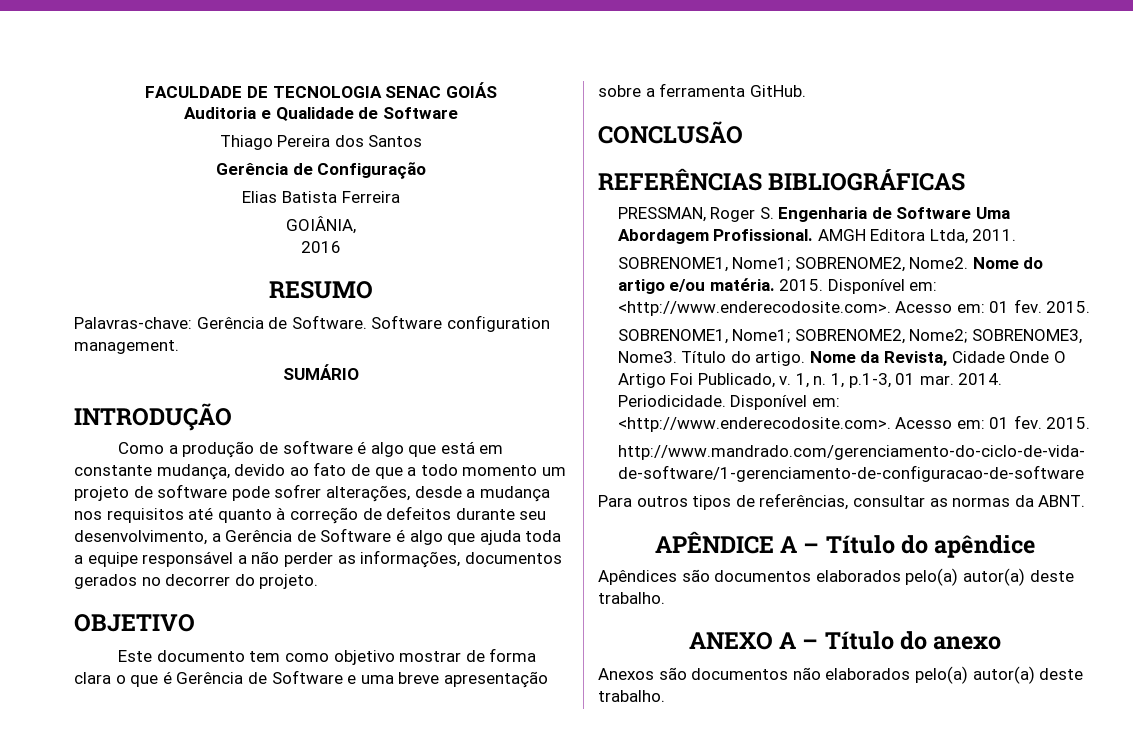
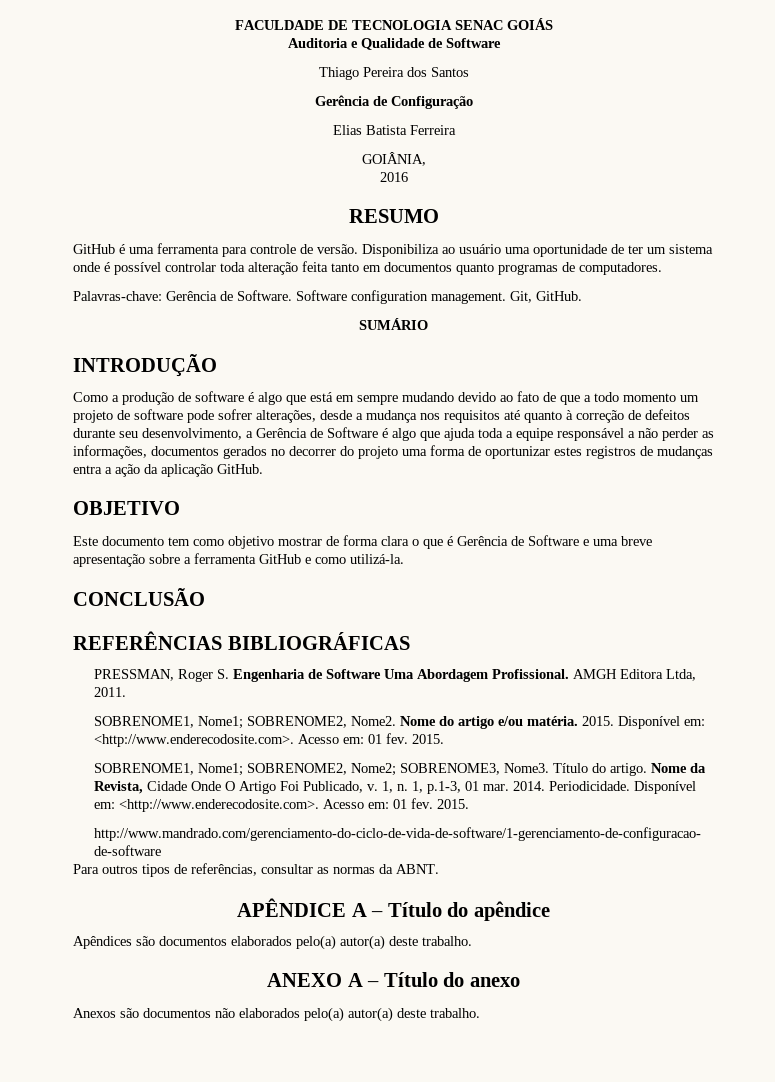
(373, 290) none -> [73,243,713,257] [73,261,662,275] // GitHub é uma ferramenta para controle de versão. Disponibiliza ao usuário uma oportunidade de ter um sistema onde é possível controlar toda alteração feita tanto em documentos quanto programas de computadores.
(179, 347) none -> [510,291,582,303] Git, GitHub.
[74,464,230,480] constante mudança, -> [357,392,454,405] sempre mudando
[259,574,319,589] projeto. -> [358,445,713,459] [73,464,263,477] projeto uma forma de oportunizar estes registros de mudanças entra a ação da aplicação GitHub.
[749,85,806,97] GitHub. -> [259,554,404,564] GitHub e como utilizá-la.

